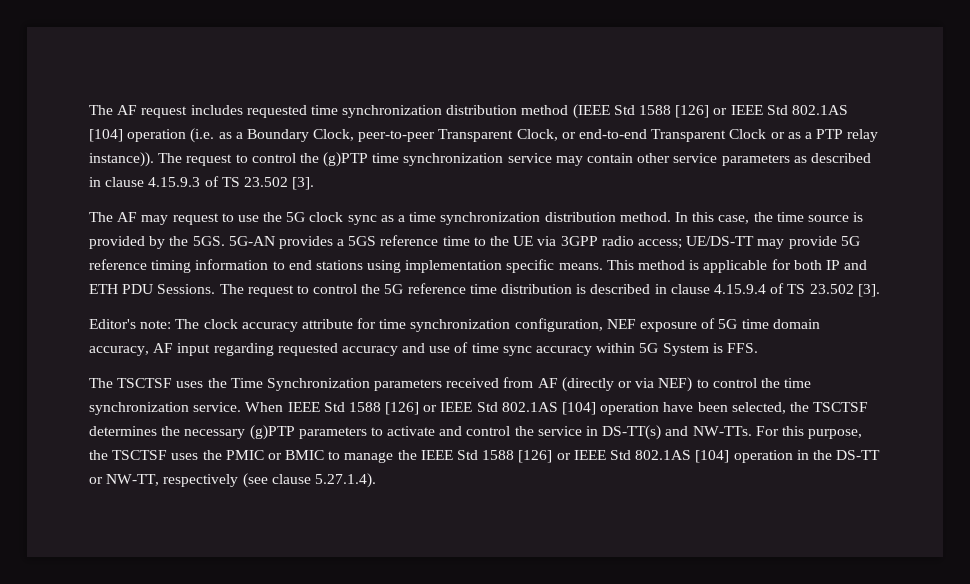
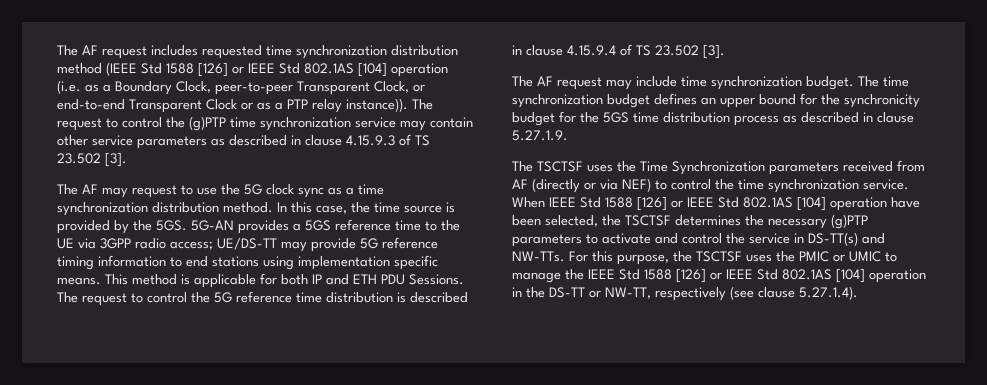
[89,318,820,332] [89,342,758,356] Editor's note: The clock accuracy attribute for time synchronization configuration, NEF exposure of 5G time domain accuracy, AF input regarding requested accuracy and use of time sync accuracy within 5G System is FFS. -> [512,76,909,90] [512,93,920,108] [512,111,914,126] [512,130,568,141] The AF request may include time synchronization budget. The time synchronization budget defines an upper bound for the synchronicity budget for the 5GS time distribution process as described in clause 5.27.1.9.
[285,450,325,460] BMIC -> [849,251,881,262] UMIC

